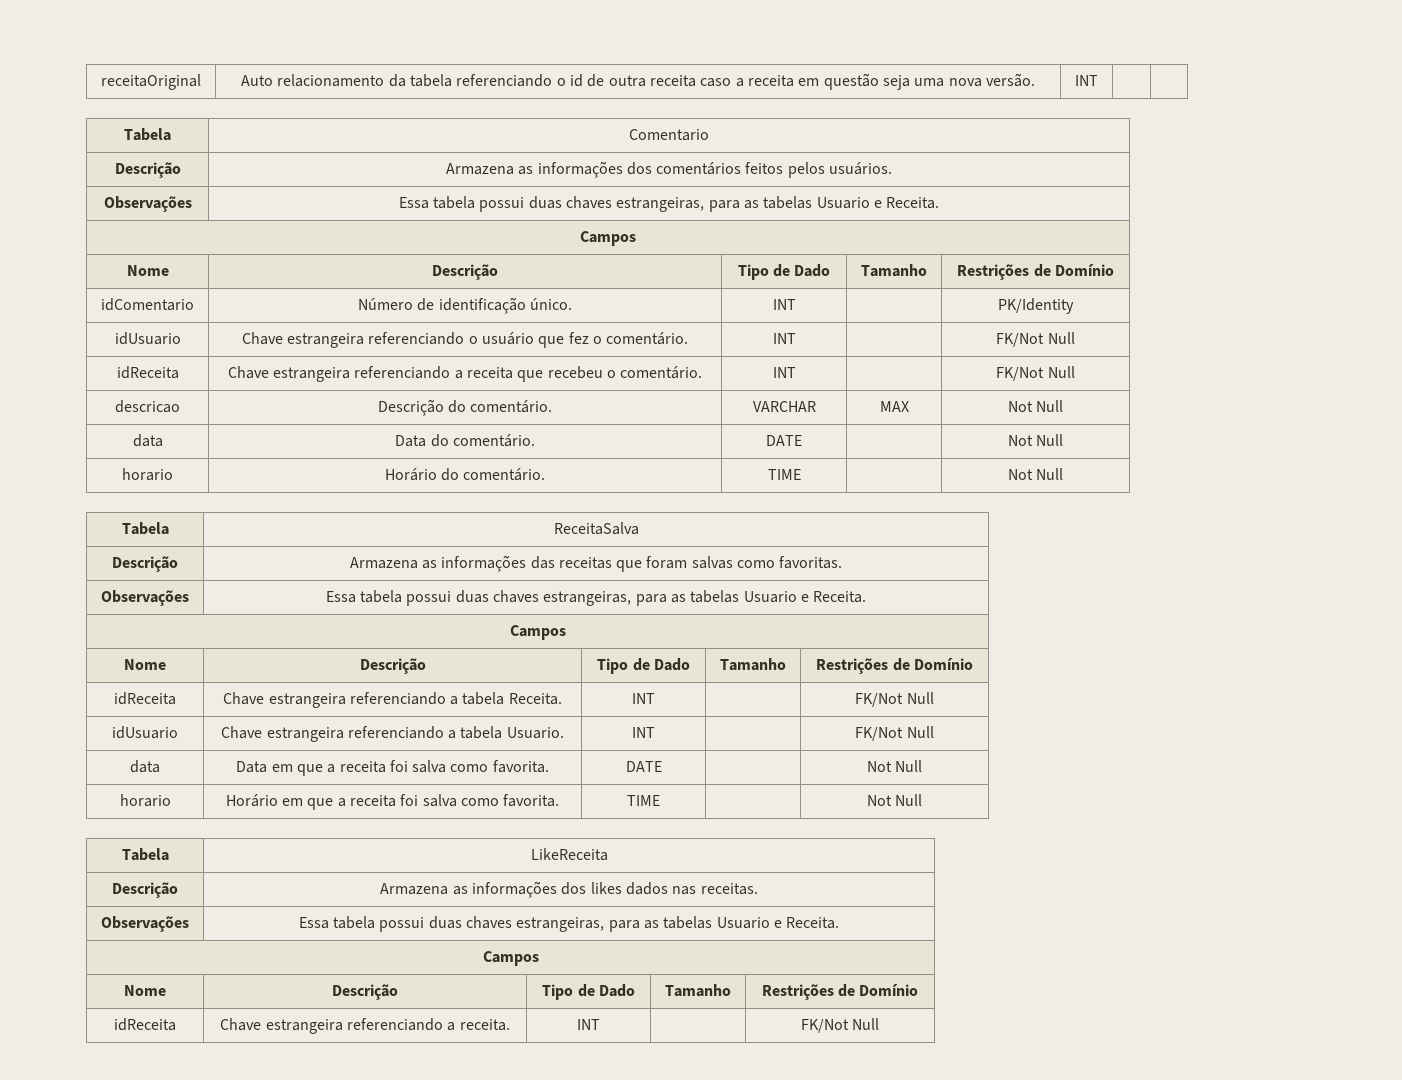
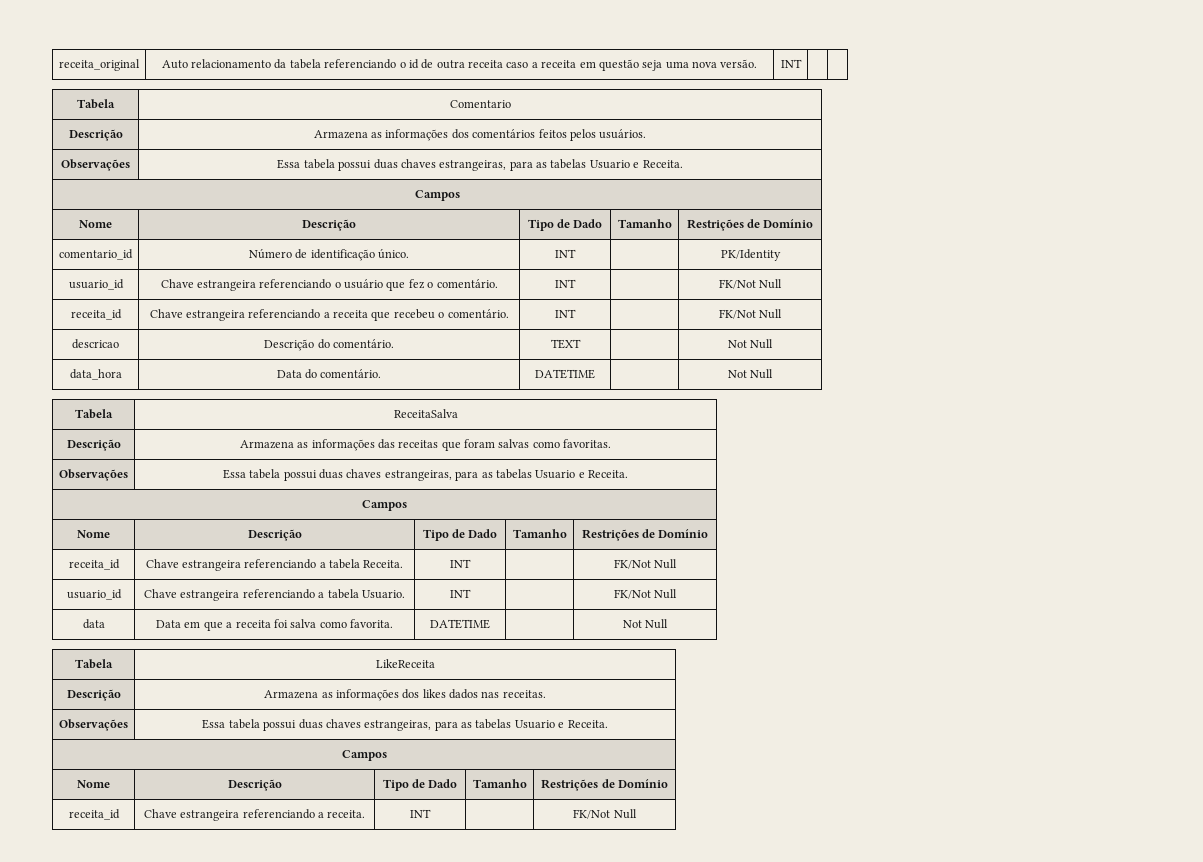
[101,74,201,90] receitaOriginal -> [59,59,140,71] receita_original
[101,298,194,311] idComentario -> [59,249,133,260] comentario_id
[114,332,181,345] idUsuario -> [68,279,124,290] usuario_id
[116,366,179,379] idReceita -> [70,309,122,320] receita_id
[752,401,816,412] [879,401,909,412] [1007,400,1064,412] [132,434,163,447] VARCHAR | MAX | Not Null // data -> [550,339,581,349] [727,339,774,349] [69,369,122,380] TEXT | | Not Null // data_hora
[766,435,802,446] [1007,434,1064,446] [122,468,173,481] [384,468,546,481] [767,469,801,480] DATE | | Not Null // horario | Horário do comentário. | TIME -> [535,369,595,379] DATETIME
[114,692,176,705] idReceita -> [68,559,120,570] receita_id
[112,726,178,739] idUsuario -> [66,589,122,600] usuario_id
[625,761,662,772] [866,760,923,772] [119,794,171,807] [225,794,560,810] [627,795,660,806] DATE | | Not Null // horario | Horário em que a receita foi salva como favorita. | TIME -> [430,619,490,629] DATETIME
[114,1018,176,1031] idReceita -> [68,809,120,820] receita_id

